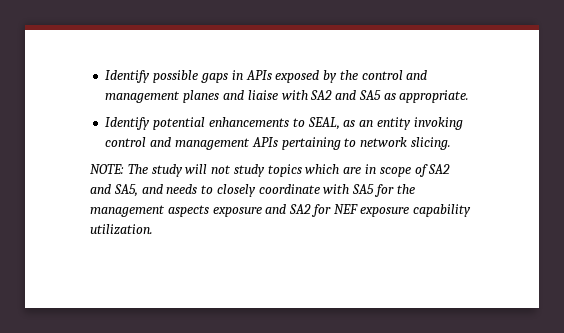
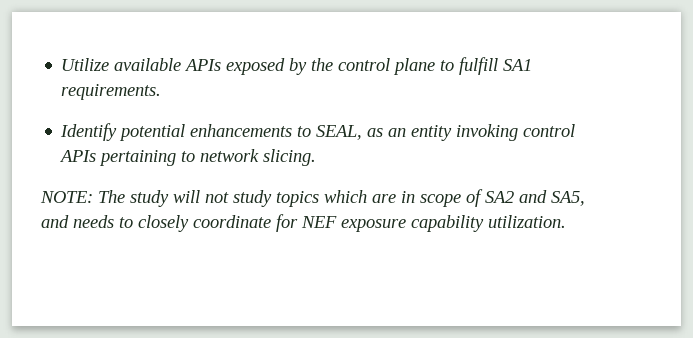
[105,70,243,83] Identify possible gaps in -> [61,58,182,71] Utilize available
[406,70,428,80] [105,90,470,103] and management planes and liaise with SA2 and SA5 as appropriate. -> [393,57,533,75] [61,84,162,100] plane to fulfill SA1 requirements.
[150,137,250,150] and management -> (576, 130) none
[323,184,415,197] [90,204,312,217] with SA5 for the management aspects exposure and SA2 -> (271, 221) none

